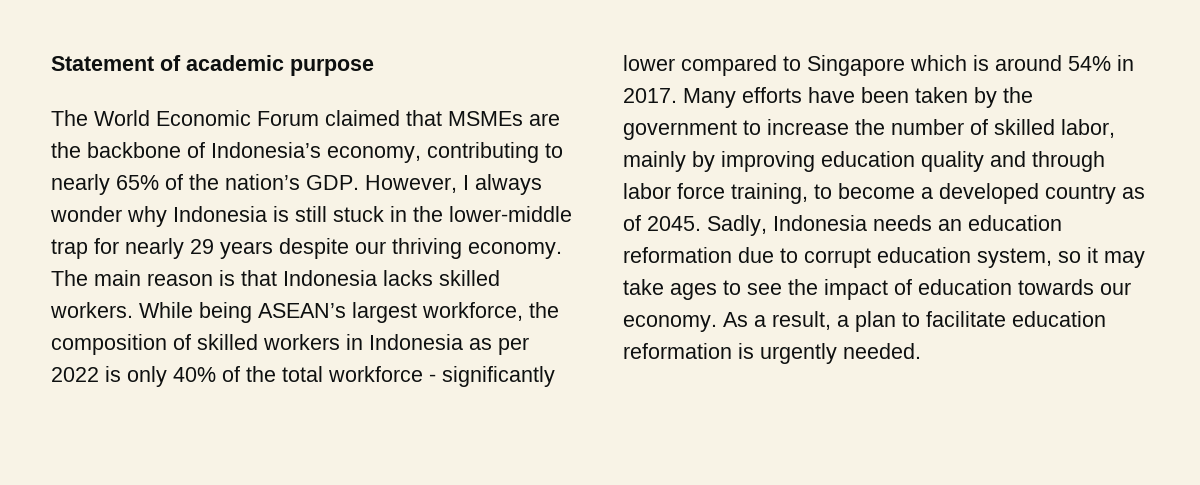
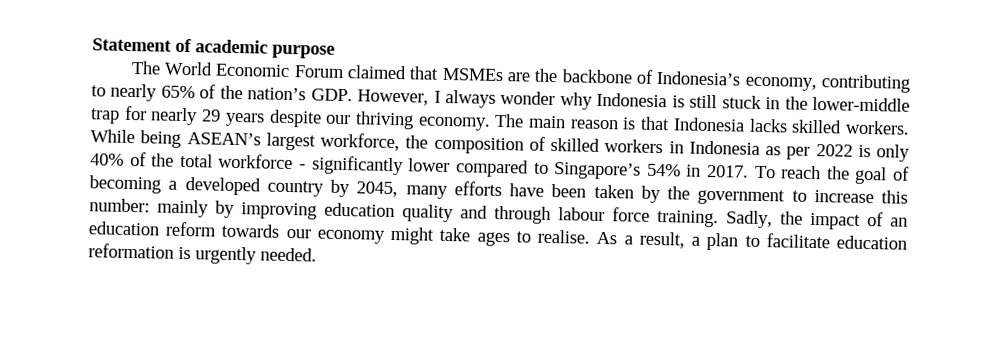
[807,55,1134,76] [623,88,736,108] Singapore which is around 54% in 2017. Many -> [553,162,910,185] [89,175,448,200] Singapore’s 54% in 2017. To reach the goal of becoming a developed country by 2045, many
[855,119,1115,138] the number of skilled labor, -> [881,190,908,204] [89,198,150,213] this number:
[623,183,1145,204] [623,215,1062,236] [623,247,1145,268] [623,279,1131,300] [623,315,717,332] labor force training, to become a developed country as of 2045. Sadly, Indonesia needs an education reformation due to corrupt education system, so it may take ages to see the impact of education towards our economy. -> [558,207,908,230] [88,221,591,247] labour force training. Sadly, the impact of an education reform towards our economy might take ages to realise.

